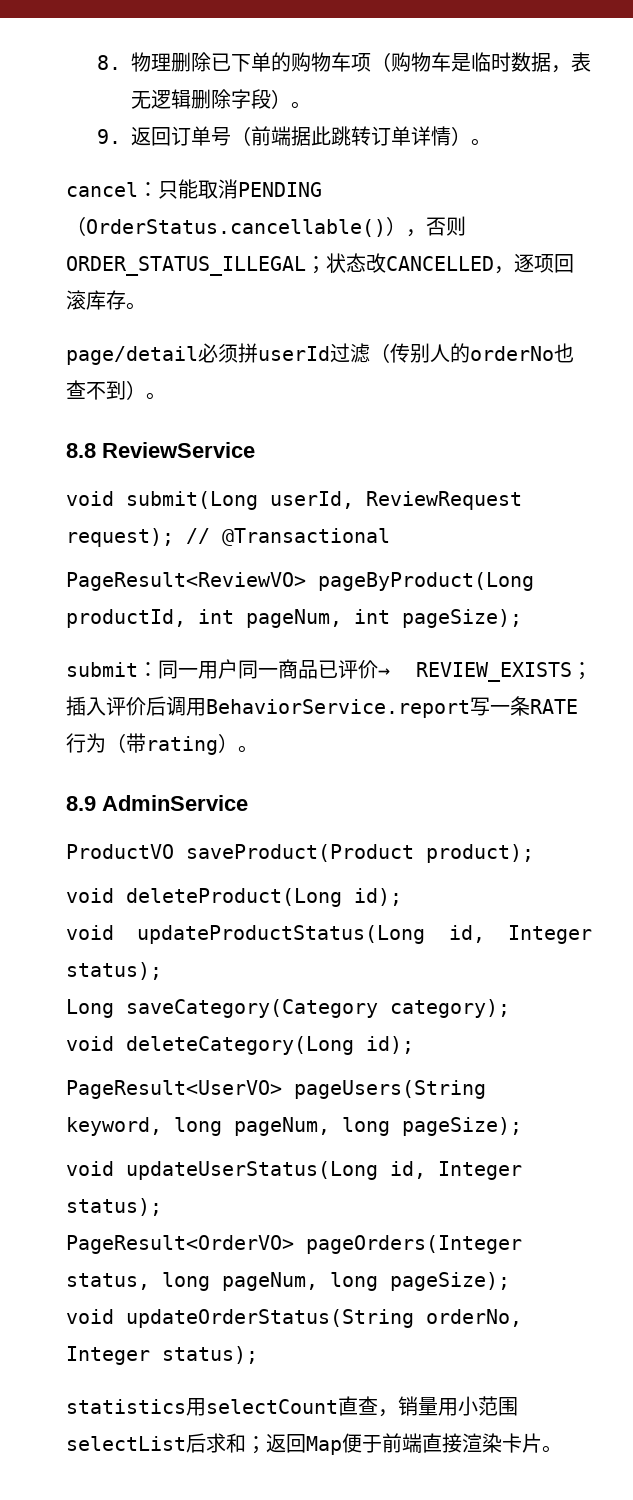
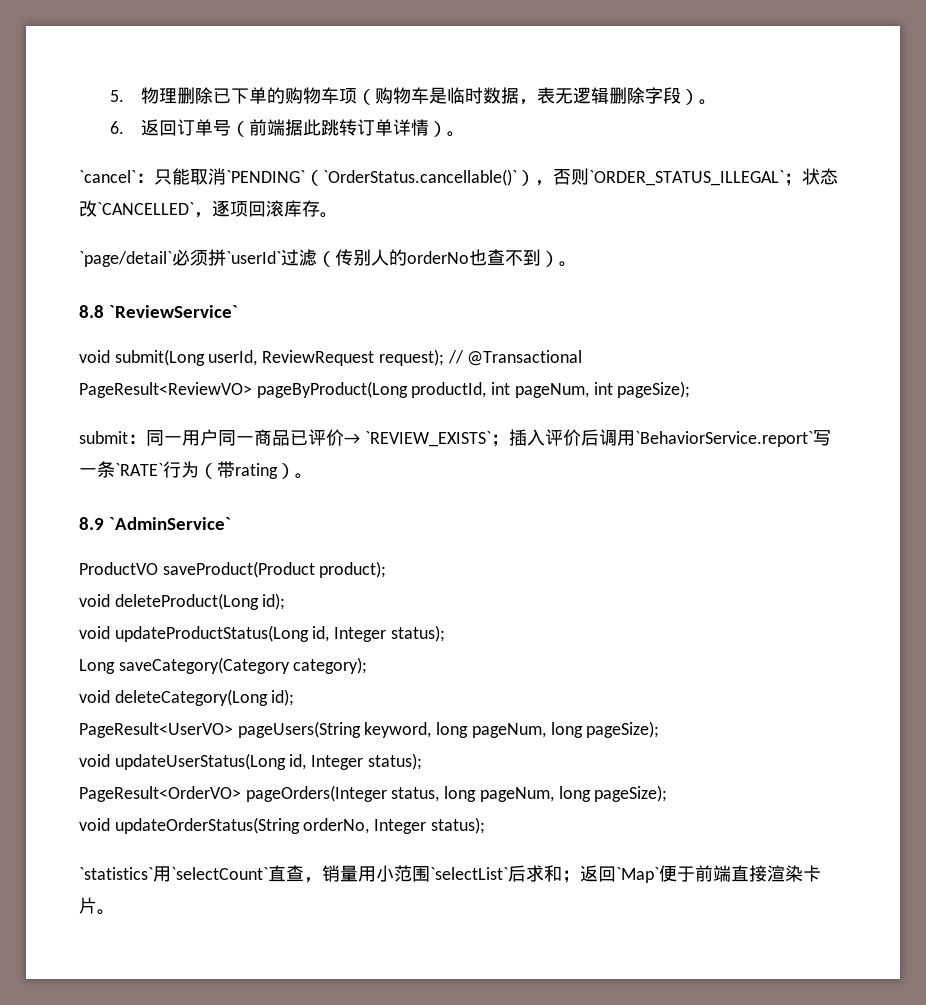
[97,55,122,70] 8. -> [110,90,125,102] 5.
[97,129,122,144] 9. -> [110,121,125,134] 6.
[66,182,138,197] cancel -> [79,170,136,183] `cancel`
[238,182,322,197] [66,216,386,237] PENDING（OrderStatus.cancellable() -> [226,169,517,186] `PENDING`（`OrderStatus.cancellable()`
[66,256,306,276] ORDER_STATUS_ILLEGAL -> [589,170,784,186] `ORDER_STATUS_ILLEGAL`
[386,256,494,271] CANCELLED -> [97,202,194,215] `CANCELLED`
[66,343,330,365] page/detail必须拼userId -> [79,249,281,267] `page/detail`必须拼`userId`
[102,442,255,458] ReviewService -> [108,305,238,318] `ReviewService`
[416,662,572,682] REVIEW_EXISTS -> [364,431,491,447] `REVIEW_EXISTS`
[206,696,578,718] BehaviorService.report写一条RATE -> [634,430,831,447] [79,461,163,478] `BehaviorService.report`写一条`RATE`
[102,795,248,811] AdminService -> [108,517,231,530] `AdminService`
[66,1398,338,1416] statistics用selectCount -> [79,866,268,882] `statistics`用`selectCount`
[66,1436,186,1451] selectList -> [430,867,508,880] `selectList`
[306,1436,342,1455] Map -> [616,867,659,883] `Map`

